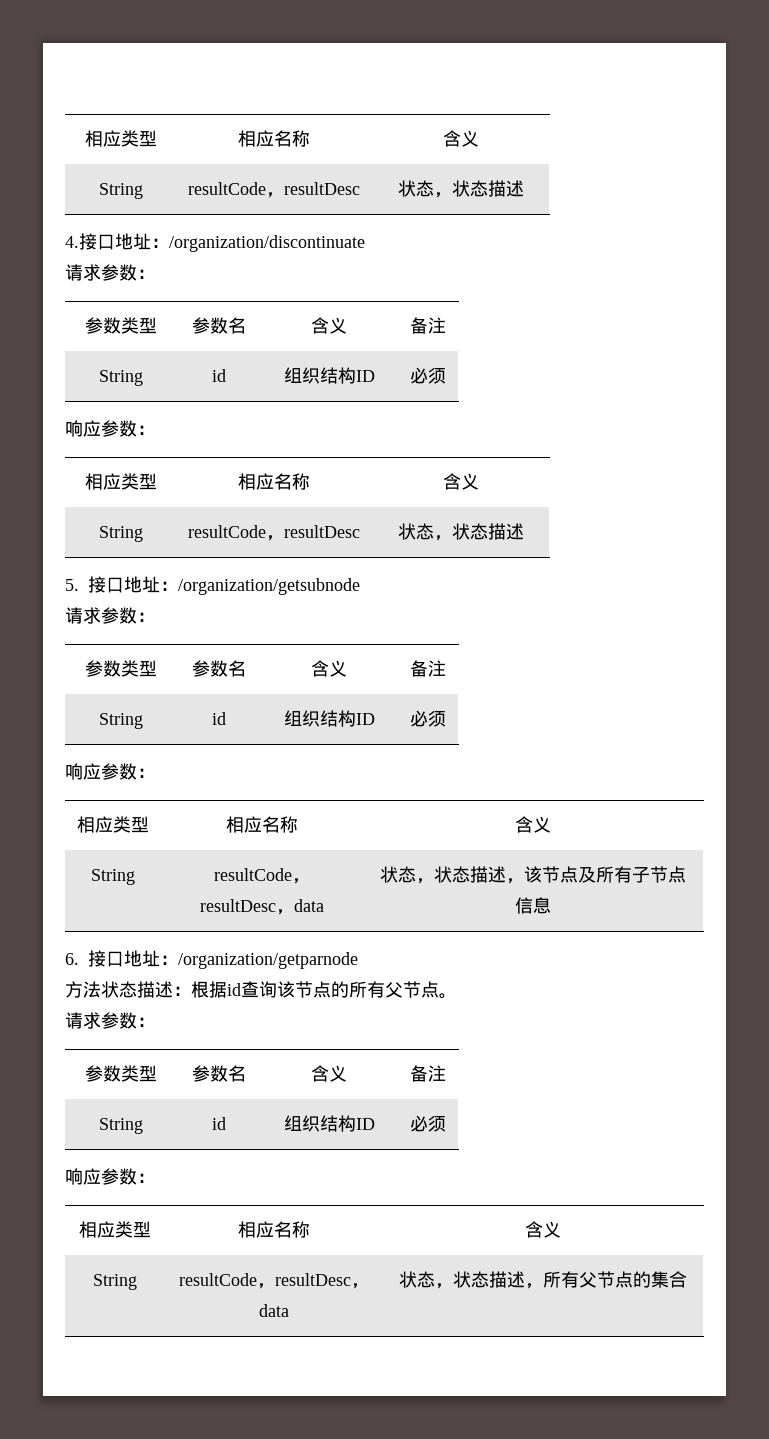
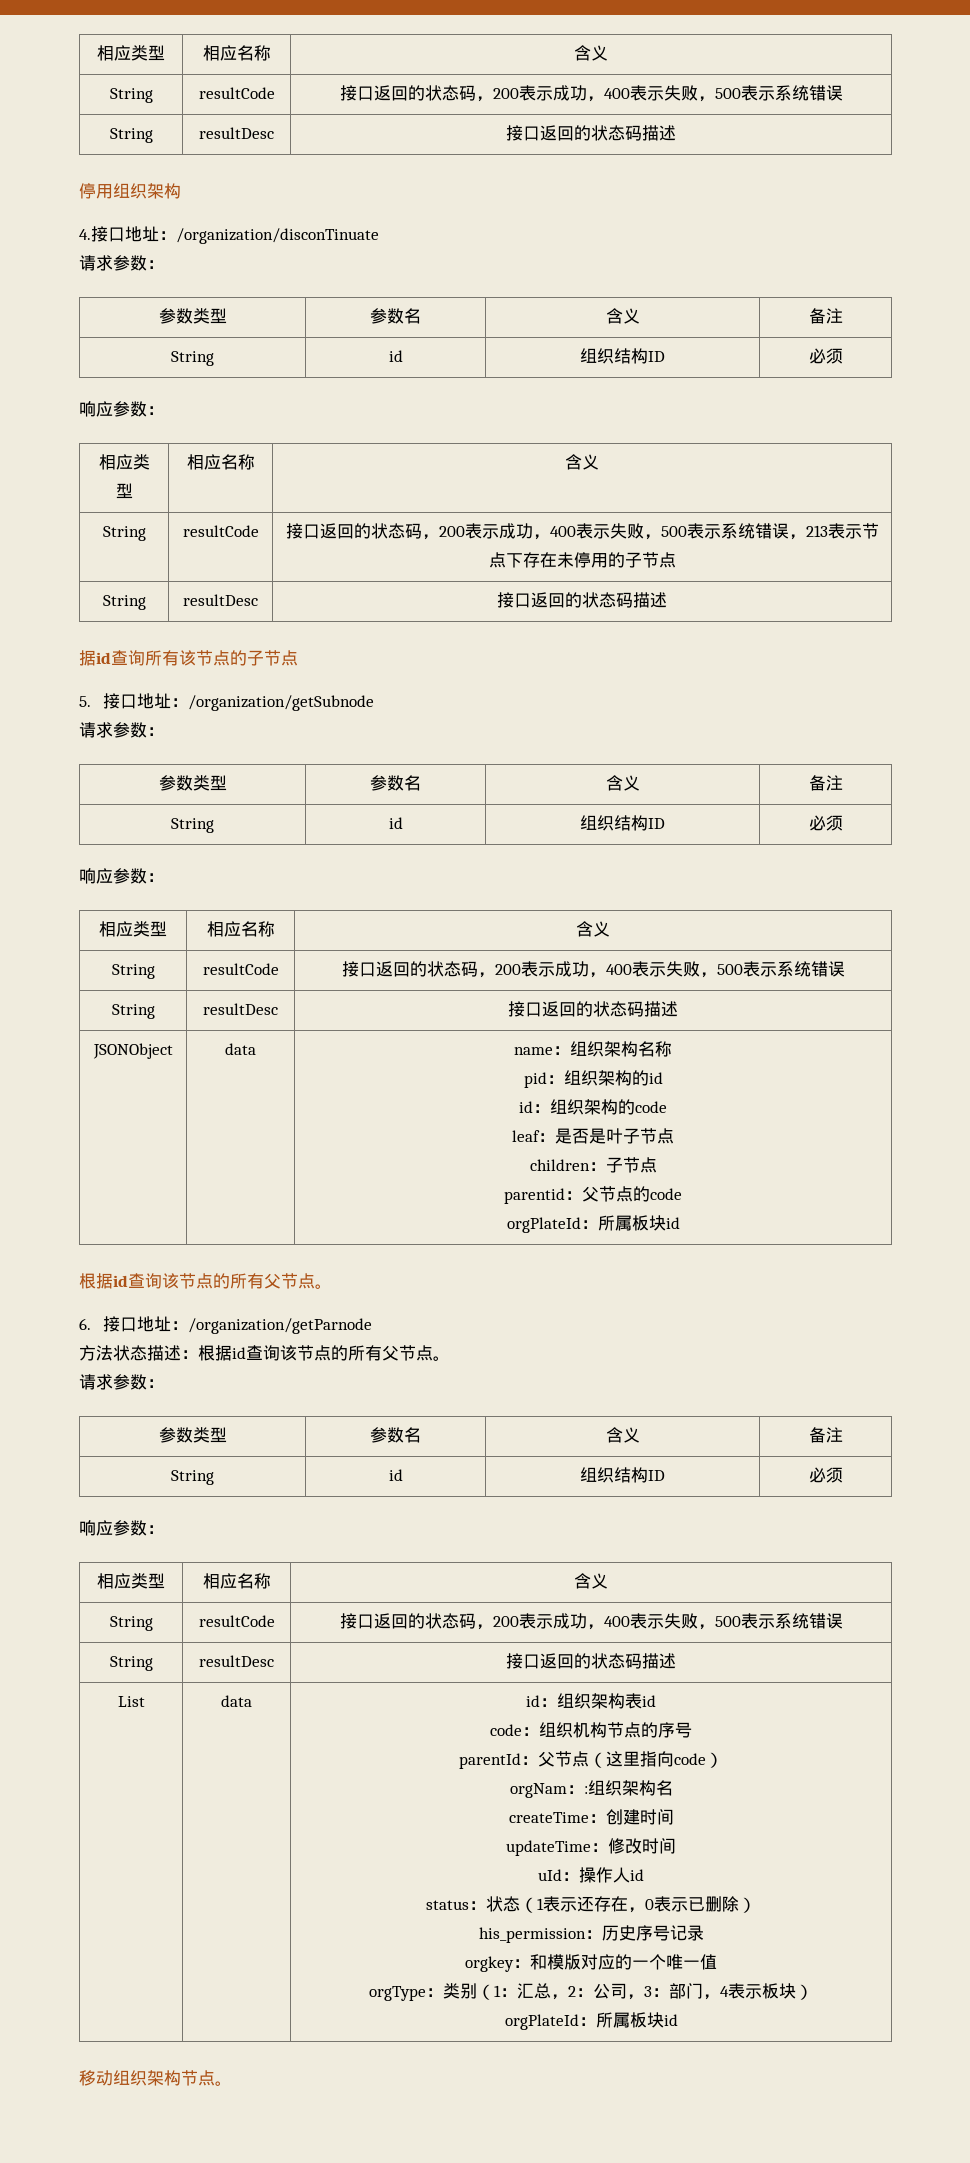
[84,130,157,147] [238,130,310,147] [442,130,479,147] [98,183,143,199] [188,182,360,198] [397,180,524,198] 相应类型 | 相应名称 | 含义 // String | resultCode，resultDesc | 状态，状态描述 -> [97,45,165,61] [202,45,271,61] [574,45,608,61] [109,88,153,103] [198,87,275,99] [339,85,843,102] [109,128,153,143] [199,127,274,139] [506,125,676,141] [79,183,181,199] 相应类型 | 相应名称 | 含义 // String | resultCode | 接口返回的状态码，200表示成功，400表示失败，500表示系统错误 // String | resultDesc | 接口返回的状态码描述 // 停用组织架构
[169,235,365,252] /organization/discontinuate -> [176,228,379,244] /organization/disconTinuate
[266,525,360,541] [397,523,524,541] ，resultDesc | 状态，状态描述 -> [285,523,879,540] [488,552,676,568] [102,595,146,610] [183,594,258,606] [497,592,667,608] [79,650,298,666] | 接口返回的状态码，200表示成功，400表示失败，500表示系统错误，213表示节点下存在未停用的子节点 // String | resultDesc | 接口返回的状态码描述 // 据id查询所有该节点的子节点
[178,578,360,595] /organization/getsubnode -> [188,695,375,711] /organization/getSubnode
[291,878,310,884] [199,899,324,915] [379,866,686,884] [515,897,551,914] ，resultDesc，data | 状态，状态描述，该节点及所有子节点信息 -> [341,961,845,978] [111,1004,155,1019] [203,1003,278,1015] [508,1001,678,1017] [92,1043,173,1059] [225,1043,256,1055] [514,1041,672,1057] [523,1070,663,1088] [519,1099,667,1115] [512,1128,674,1144] [529,1157,657,1173] [504,1186,682,1204] [506,1215,680,1233] [79,1273,332,1289] | 接口返回的状态码，200表示成功，400表示失败，500表示系统错误 // String | resultDesc | 接口返回的状态码描述 // JSONObject | data | name：组织架构名称 // pid：组织架构的id // id：组织架构的code // leaf：是否是叶子节点 // children：子节点 // parentid：父节点的code // orgPlateId：所属板块id // 根据id查询该节点的所有父节点。
[178,952,358,969] /organization/getparnode -> [188,1318,373,1334] /organization/getParnode
[256,1273,369,1289] [258,1304,289,1317] [398,1271,687,1289] ，resultDesc，data | 状态，状态描述，所有父节点的集合 -> [339,1613,843,1630] [109,1656,153,1671] [199,1655,274,1667] [506,1653,676,1669] [117,1696,145,1707] [221,1695,252,1707] [526,1693,656,1709] [490,1722,692,1738] [459,1751,723,1769] [509,1780,673,1798] [508,1809,674,1825] [506,1838,676,1856] [538,1867,644,1883] [426,1896,756,1913] [478,1925,704,1943] [465,1954,717,1972] [369,1983,813,2001] [504,2012,678,2030] [79,2070,232,2086] | 接口返回的状态码，200表示成功，400表示失败，500表示系统错误 // String | resultDesc | 接口返回的状态码描述 // List | data | id：组织架构表id // code：组织机构节点的序号 // parentId：父节点（这里指向code） // orgNam：:组织架构名 // createTime：创建时间 // updateTime：修改时间 // uId：操作人id // status：状态（1表示还存在，0表示已删除） // his_permission：历史序号记录 // orgkey：和模版对应的一个唯一值 // orgType：类别（1：汇总，2：公司，3：部门，4表示板块） // orgPlateId：所属板块id // 移动组织架构节点。

